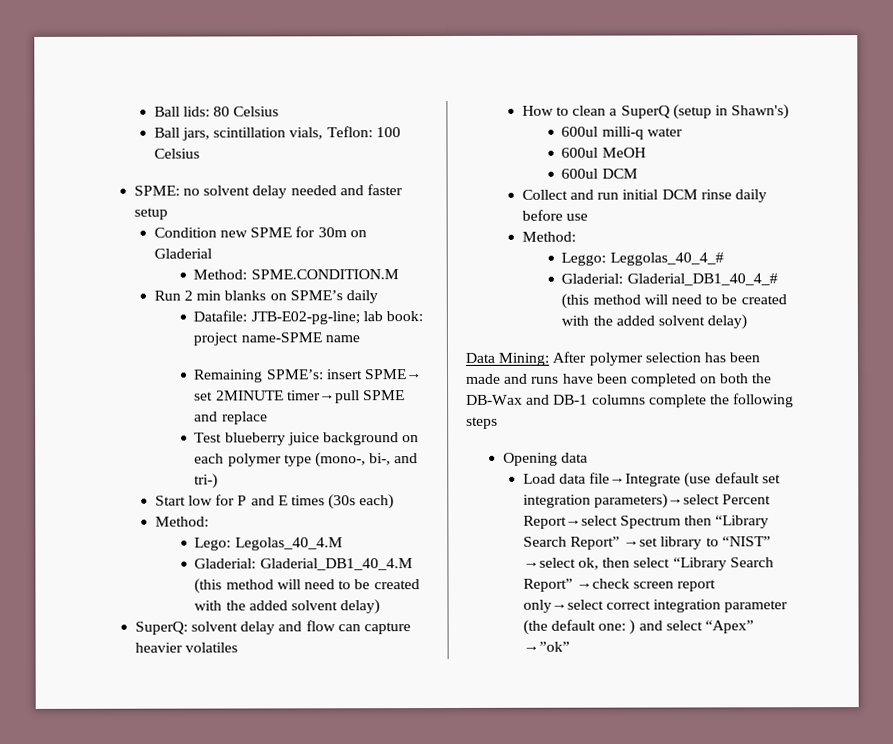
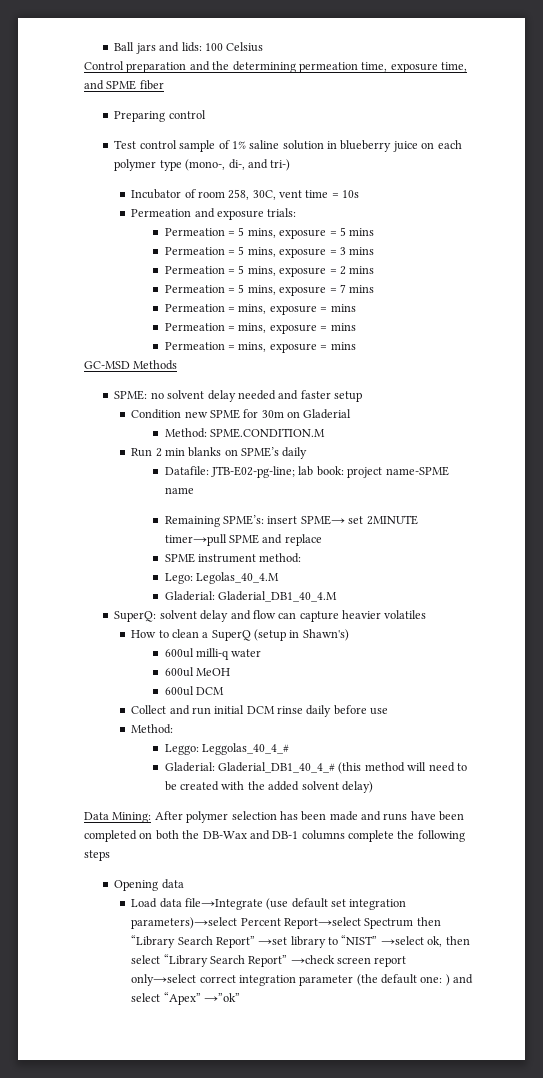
[153,106,280,117] [153,126,401,141] [153,148,200,159] Ball lids: 80 Celsius // Ball jars, scintillation vials, Teflon: 100 Celsius -> [114,42,264,54] [84,61,467,73] [84,80,164,90] [114,110,206,122] [114,140,462,152] [114,159,291,171] [131,189,360,200] [131,208,297,220] [164,227,375,239] [164,246,375,258] [164,265,375,277] [164,284,375,296] [164,304,356,315] [164,323,356,334] [164,342,356,353] [84,360,178,370] Ball jars and lids: 100 Celsius // Control preparation and the determining permeation time, exposure time, and SPME fiber // Preparing control // Test control sample of 1% saline solution in blueberry juice on each polymer type (mono-, di-, and tri-) // Incubator of room 258, 30C, vent time = 10s // Permeation and exposure trials: // Permeation = 5 mins, exposure = 5 mins // Permeation = 5 mins, exposure = 3 mins // Permeation = 5 mins, exposure = 2 mins // Permeation = 5 mins, exposure = 7 mins // Permeation = mins, exposure = mins // Permeation = mins, exposure = mins // Permeation = mins, exposure = mins // GC-MSD Methods
[194,432,420,446] [194,452,419,468] [194,473,219,489] [154,494,395,510] [154,516,209,527] [194,537,343,551] [194,558,413,571] [194,578,420,594] [194,599,381,615] Test blueberry juice background on each polymer type (mono-, bi-, and tri-) // Start low for P and E times (30s each) // Method: // Lego: Legolas_40_4.M // Gladerial: Gladerial_DB1_40_4.M (this method will need to be created with the added solvent delay) -> [164,553,302,563] [164,572,280,584] [164,591,338,602] SPME instrument method: // Lego: Legolas_40_4.M // Gladerial: Gladerial_DB1_40_4.M

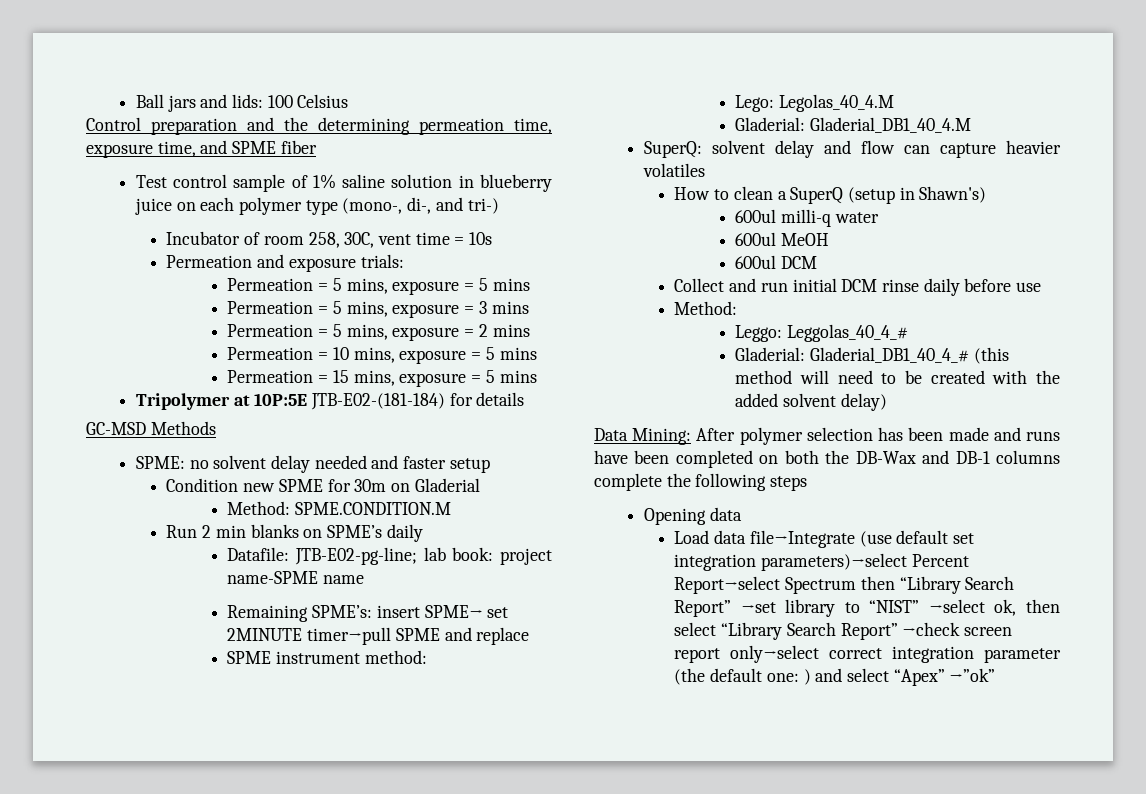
[114,110,206,122] // Preparing control -> (317, 147) none
[238,284,375,296] [164,304,356,315] [164,323,356,334] [164,342,356,353] 5 mins, exposure = 7 mins // Permeation = mins, exposure = mins // Permeation = mins, exposure = mins // Permeation = mins, exposure = mins -> [332,347,537,364] [227,370,537,387] [135,392,525,410] 10 mins, exposure = 5 mins // Permeation = 15 mins, exposure = 5 mins // Tripolymer at 10P:5E JTB-E02-(181-184) for details

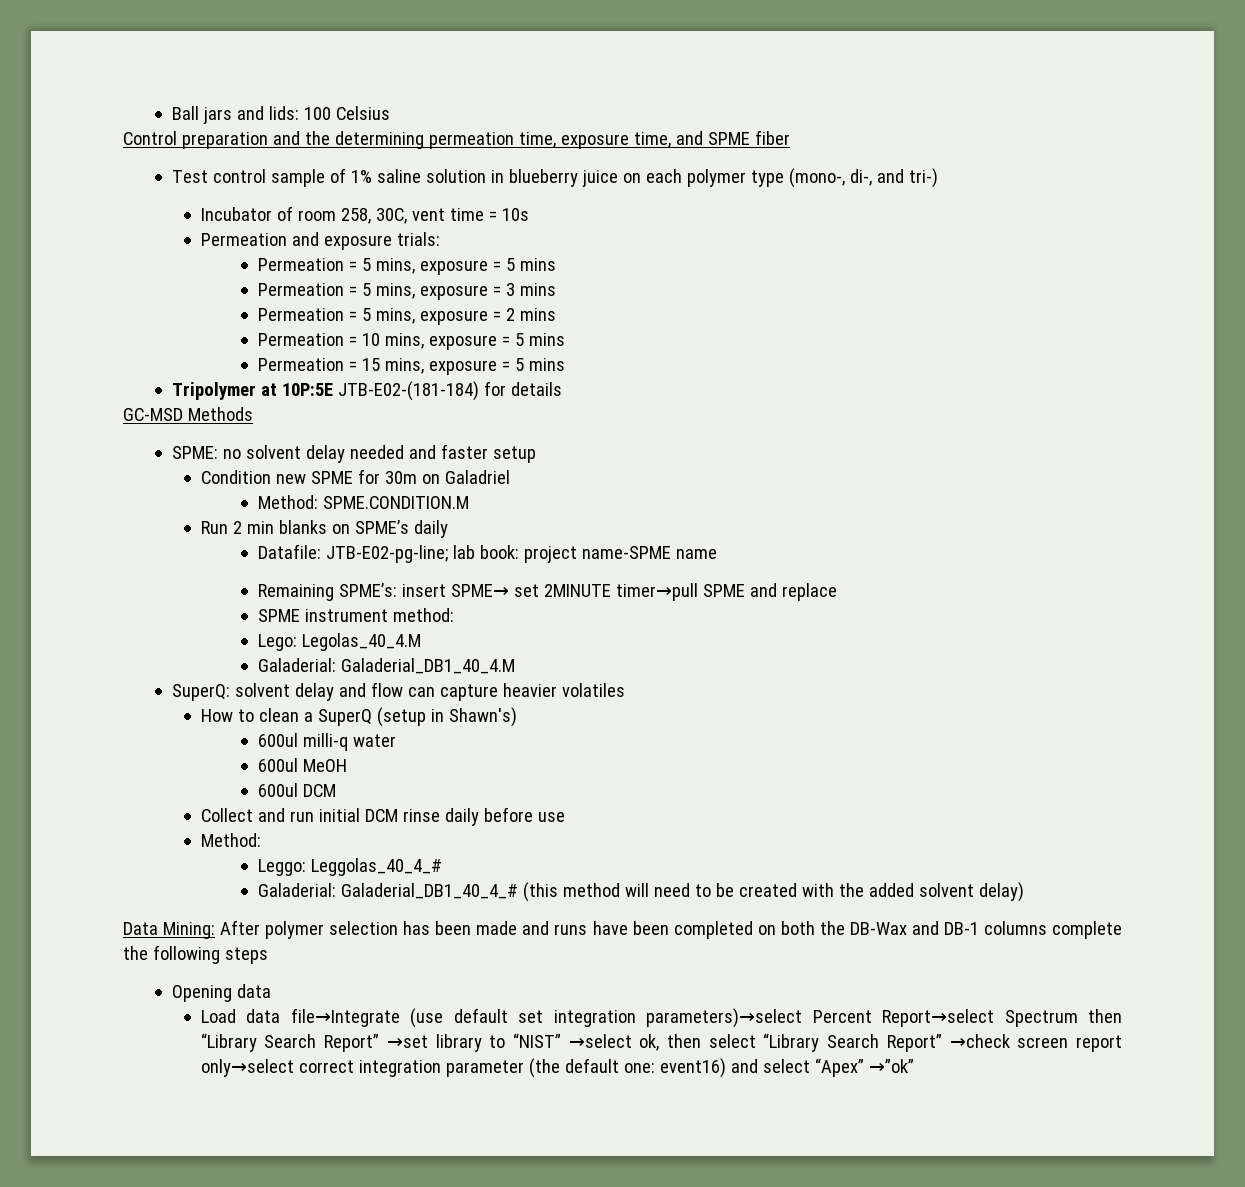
[414,478,480,492] Gladerial -> [444,470,510,484] Galadriel
[735,117,972,133] Gladerial: Gladerial_DB1_40_4.M -> [258,658,516,674] Galaderial: Galaderial_DB1_40_4.M
[735,347,970,363] Gladerial: Gladerial_DB1_40_4_# -> [258,883,519,899] Galaderial: Galaderial_DB1_40_4_#
[803,669,811,685] ) -> [659,1058,726,1078] event16)

